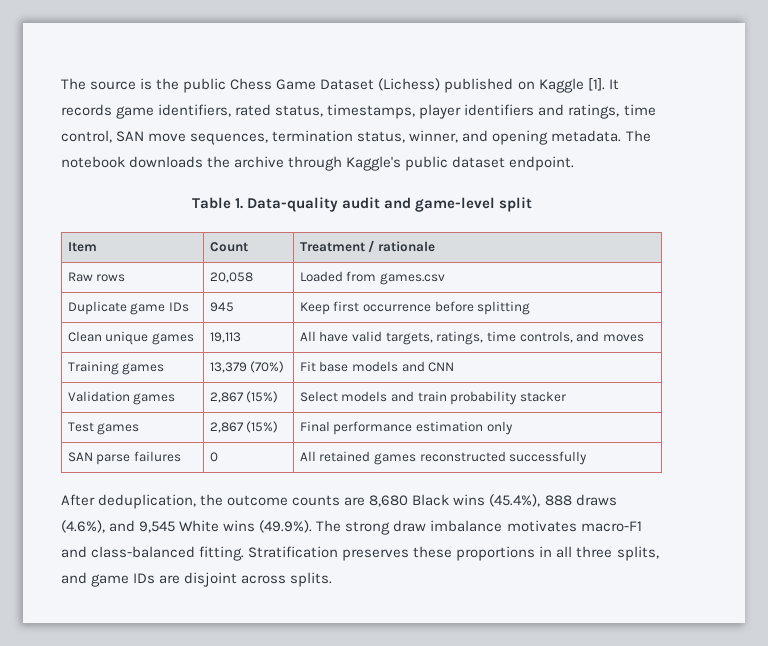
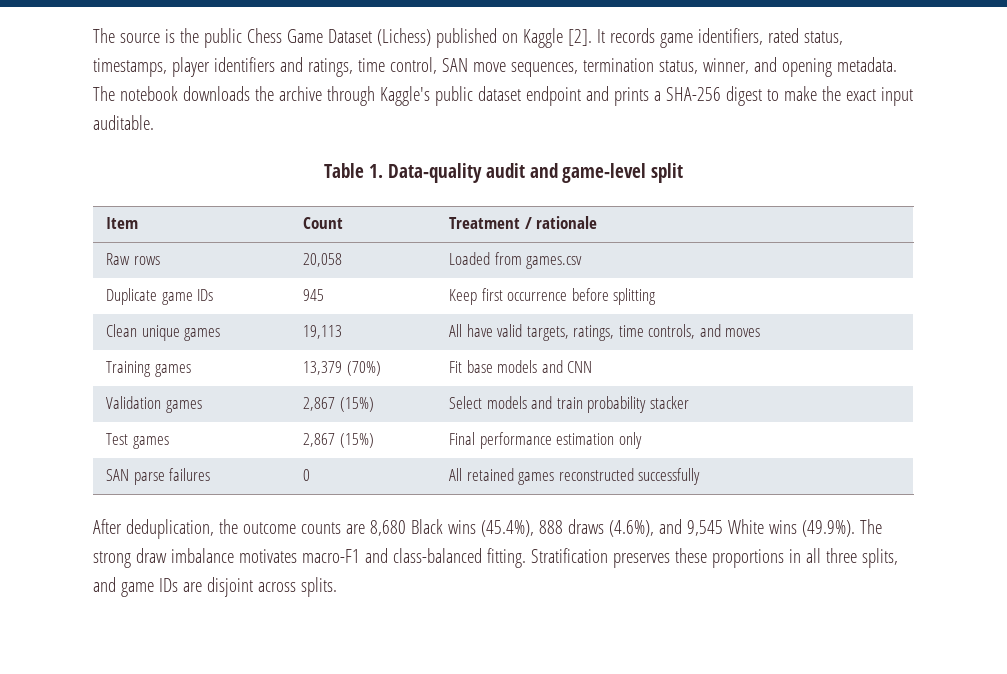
[587,78,605,91] [1]. -> [567,29,592,46] [2].
[509,156,575,171] endpoint. -> [525,86,913,106] [93,115,154,130] endpoint and prints a SHA-256 digest to make the exact input auditable.

